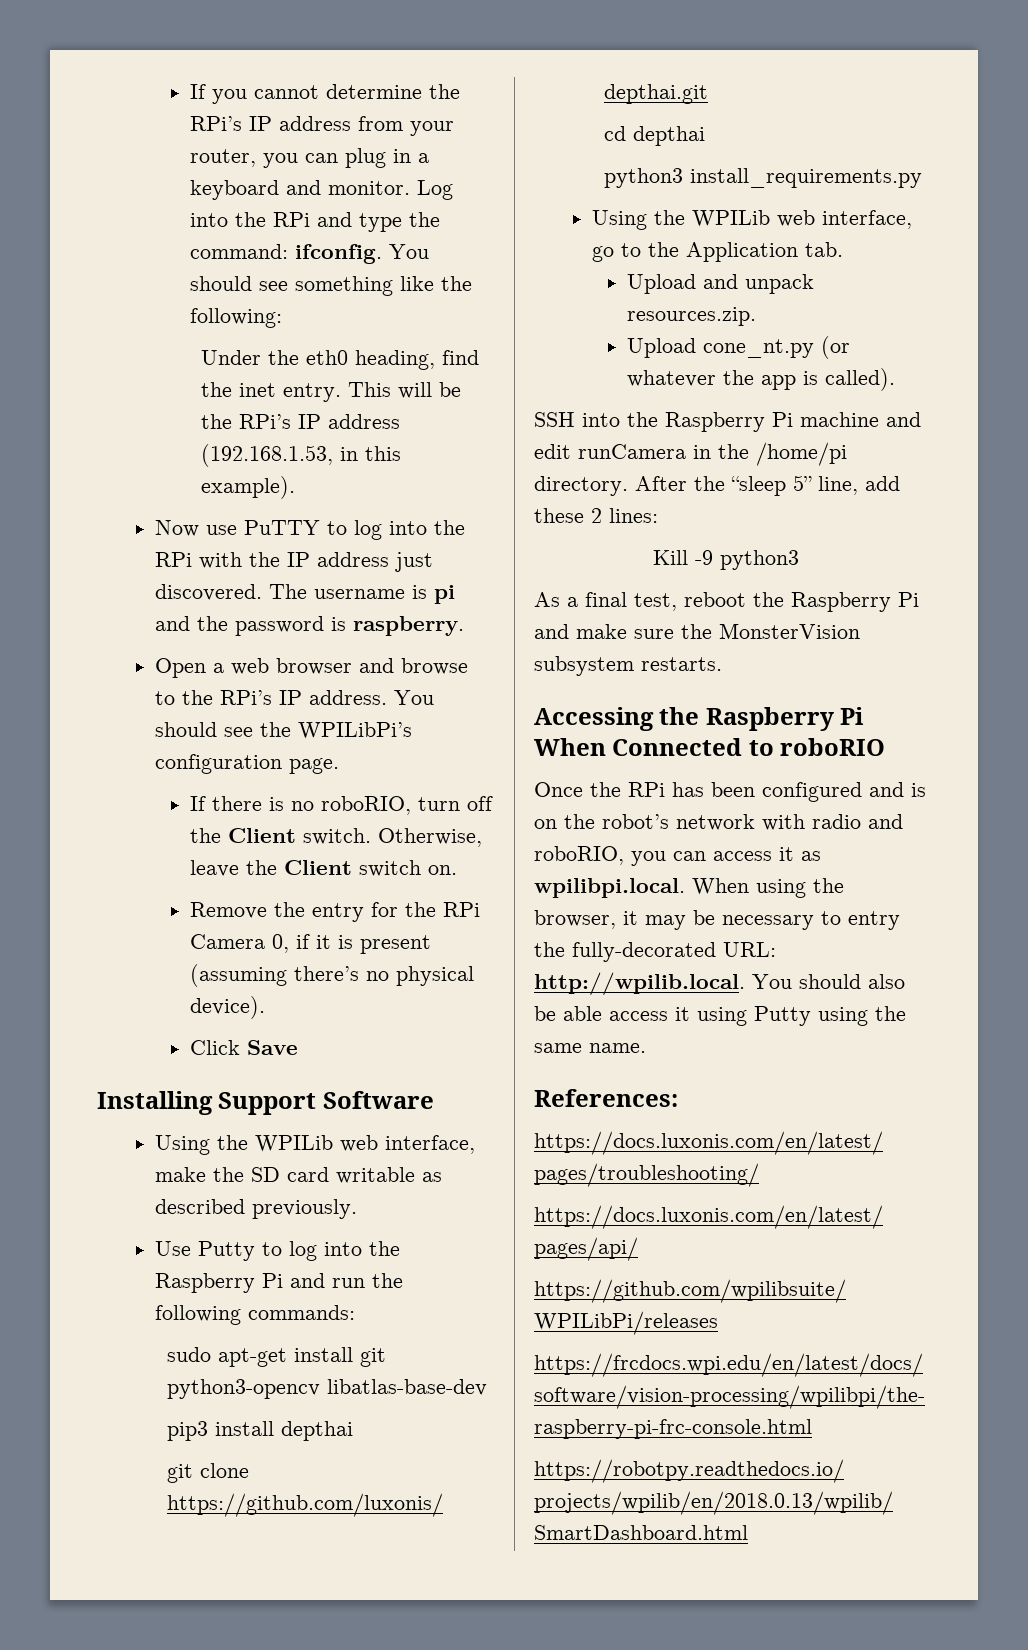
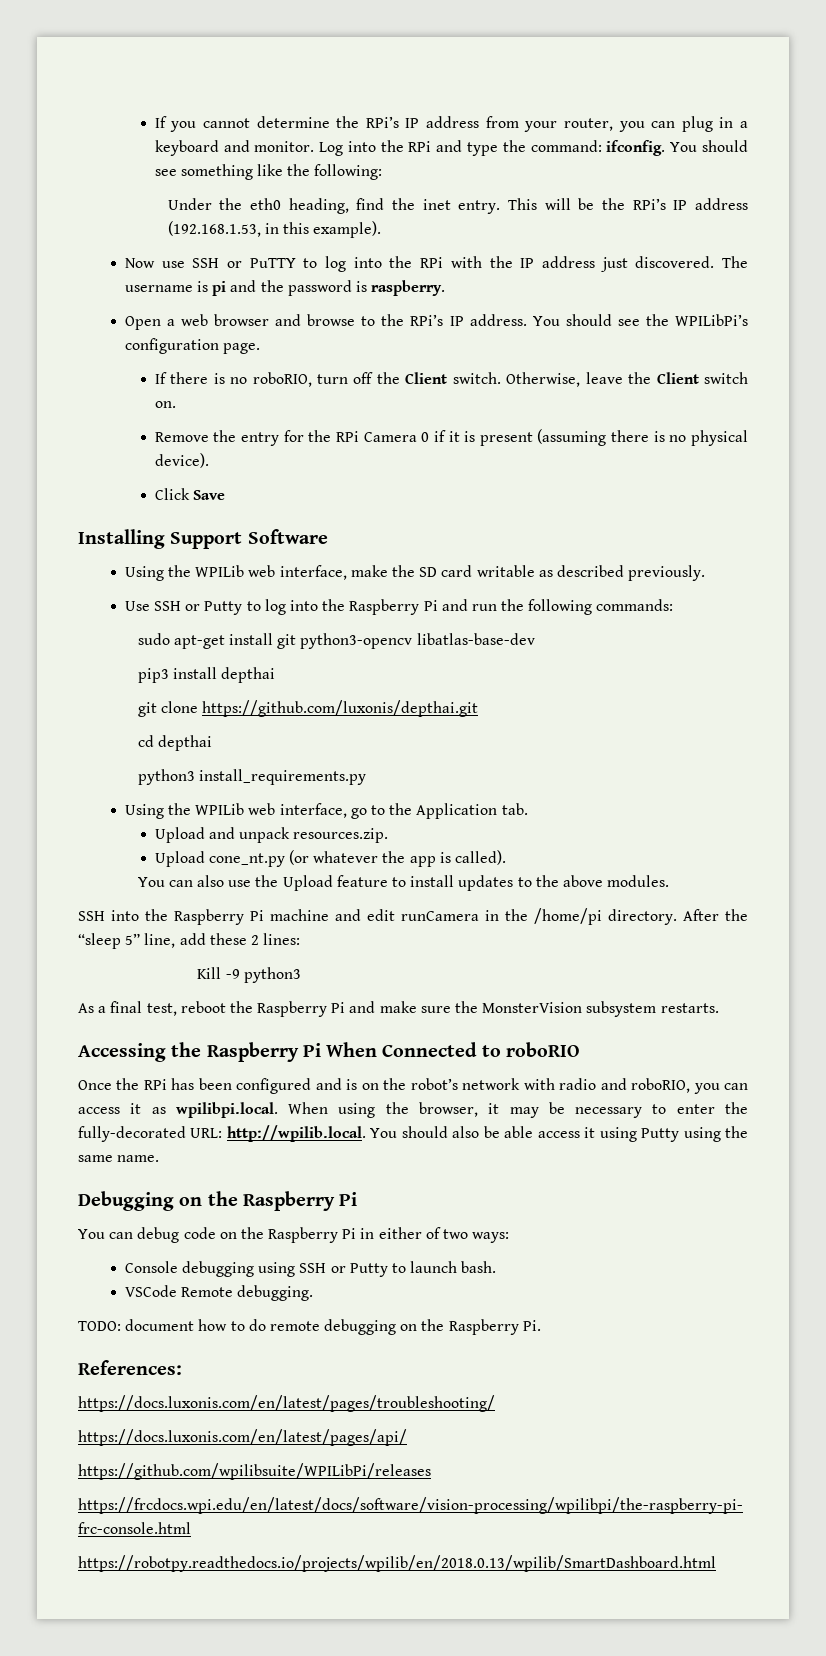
(238, 530) none -> [192,258,242,268] SSH or
[272,934,290,953] 0, -> [421,432,430,442] 0
[294,966,360,981] there’s -> [611,430,665,442] there is
(192, 1248) none -> [154,601,201,611] SSH or
(896, 379) none -> [137,875,670,891] // You can also use the Upload feature to install updates to the above modules.
[848,911,900,930] entry -> [676,1104,715,1114] enter
(646, 1048) none -> [78,1191,358,1211] [78,1227,510,1243] [124,1261,497,1277] [124,1285,314,1301] [78,1319,541,1335] // Debugging on the Raspberry Pi // You can debug code on the Raspberry Pi in either of two ways: // Console debugging using SSH or Putty to launch bash. // VSCode Remote debugging. // TODO: document how to do remote debugging on the Raspberry Pi.

